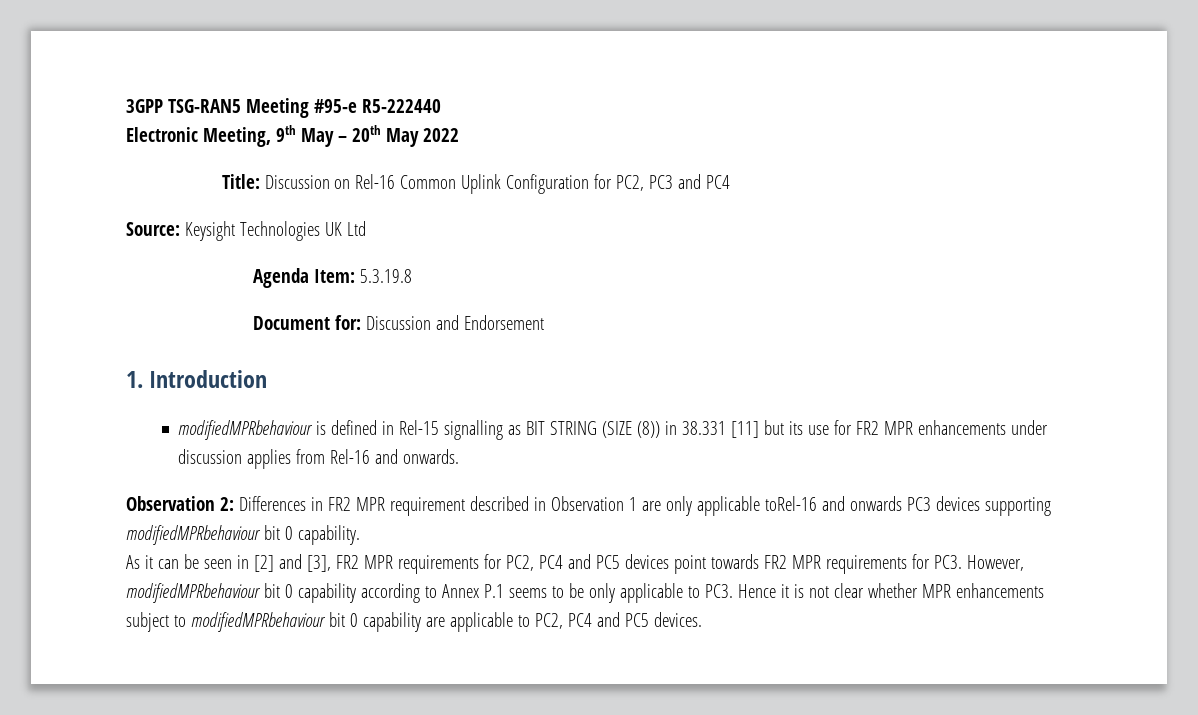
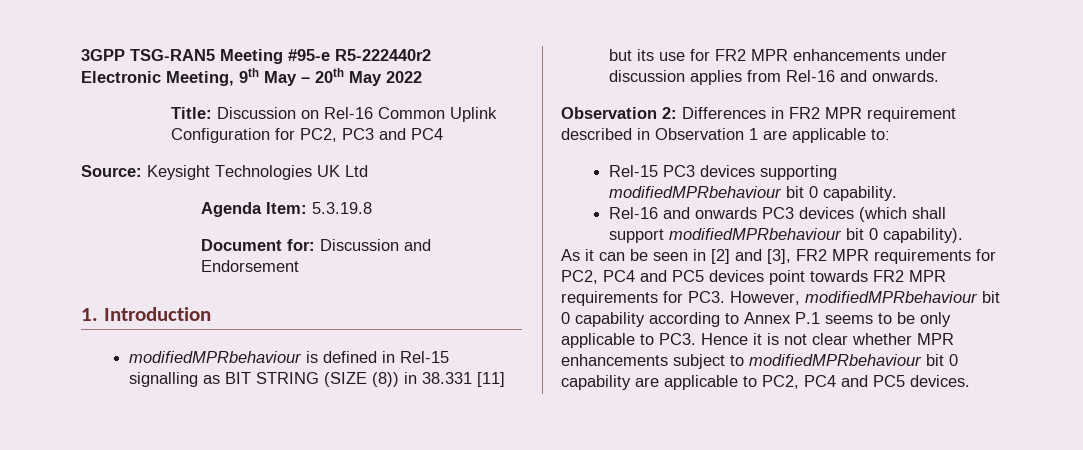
[361,99,441,113] R5-222440 -> [335,49,431,61] R5-222440r2
[665,496,902,516] only applicable toRel-16 and onwards -> [792,128,890,143] [609,165,659,177] applicable to: // Rel-15
(360, 535) none -> [609,207,947,222] [609,228,964,243] // Rel-16 and onwards PC3 devices (which shall support modifiedMPRbehaviour bit 0 capability).

